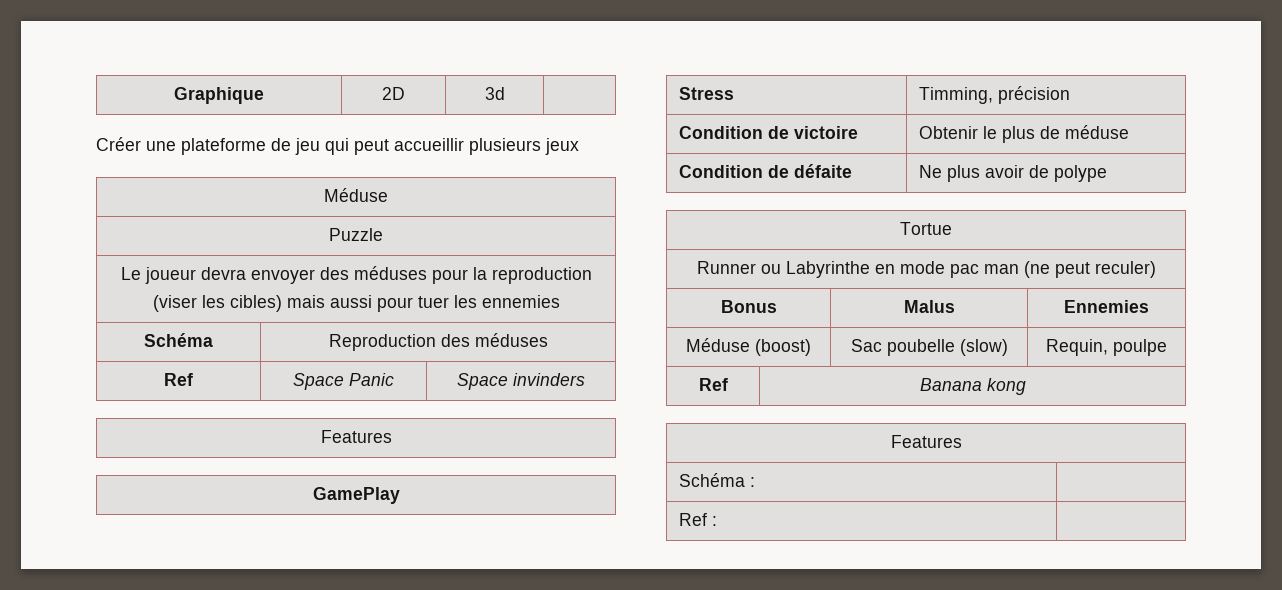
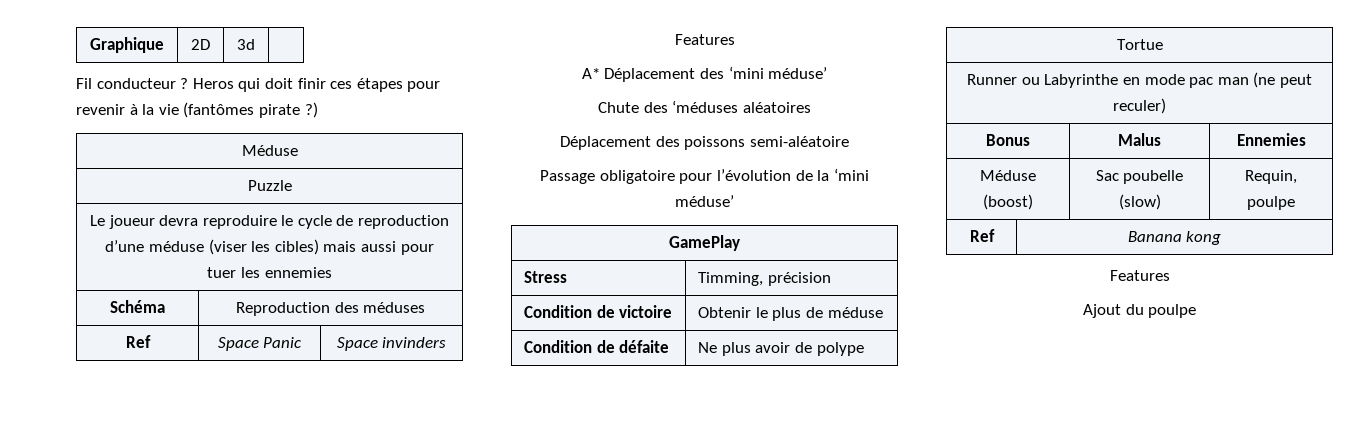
[96,137,579,155] Créer une plateforme de jeu qui peut accueillir plusieurs jeux -> [76,78,441,92] [76,102,318,118] Fil conducteur ? Heros qui doit finir ces étapes pour revenir à la vie (fantômes pirate ?)
[250,266,592,284] envoyer des méduses pour la reproduction -> [202,215,450,229] [105,240,205,252] reproduire le cycle de reproduction d’une méduse
[320,430,392,443] // Features -> [674,34,735,45] [581,66,828,82] [598,100,811,113] [560,136,849,150] [540,168,869,184] [675,195,734,207] // Features // A* Déplacement des ‘mini méduse’ // Chute des ‘méduses aléatoires // Déplacement des poissons semi-aléatoire // Passage obligatoire pour l’évolution de la ‘mini méduse’
[890,435,962,448] [678,473,755,487] [678,513,717,526] // Features // Schéma : | // Ref : | -> [1109,270,1170,281] [1082,304,1197,318] // Features // Ajout du poulpe

